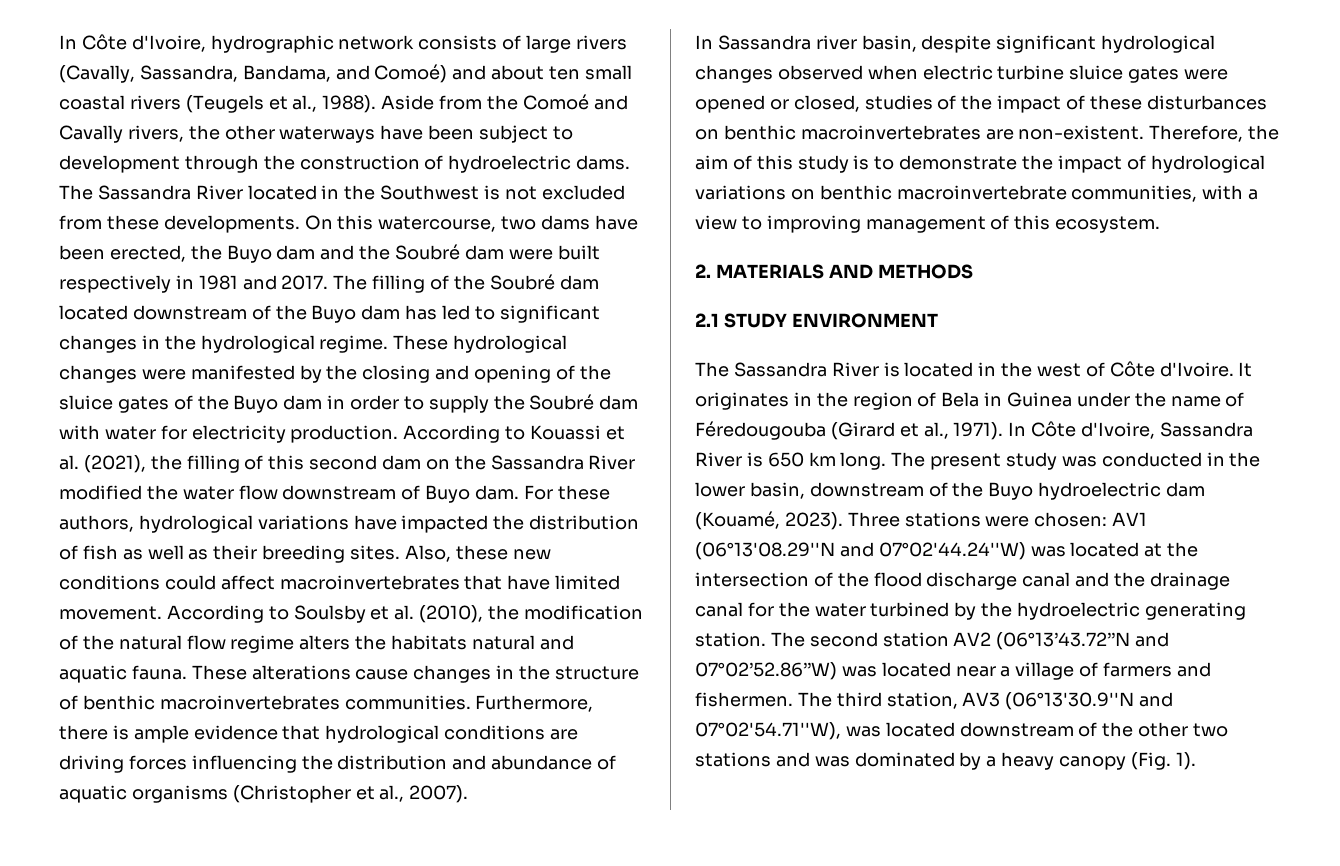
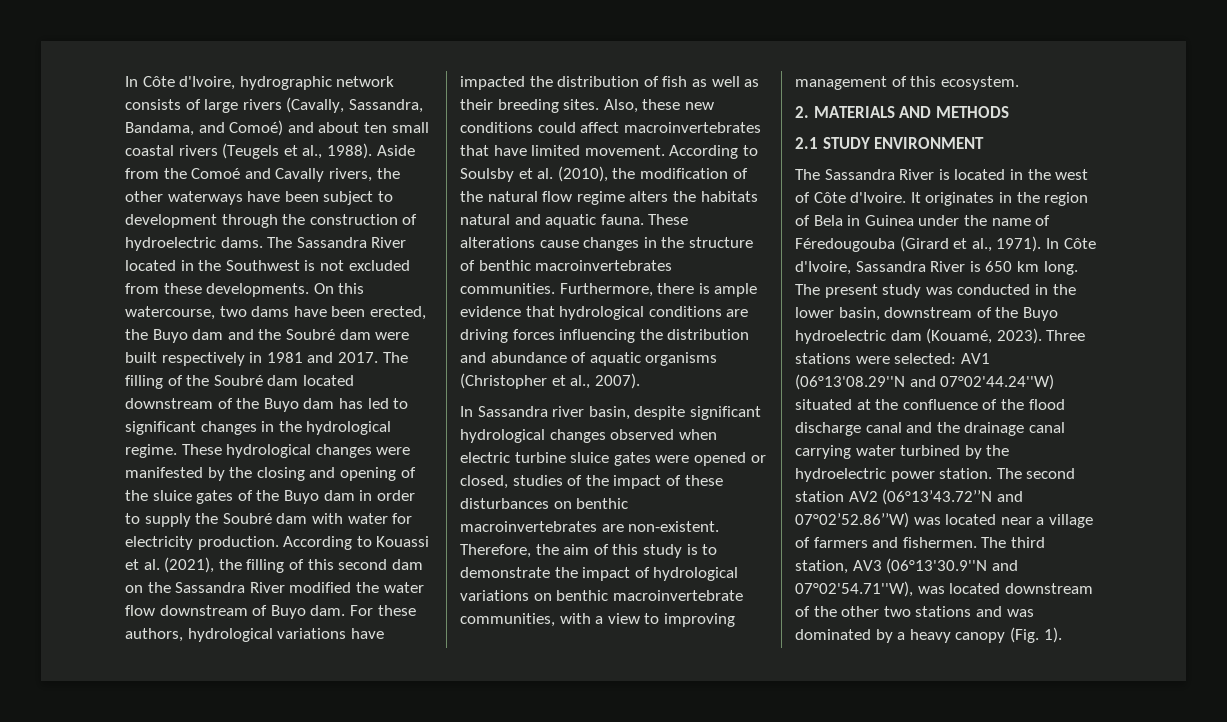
[1034,512,1108,527] chosen: -> [894,353,957,364] selected:
[1030,542,1140,557] was located -> [795,399,852,410] situated
[695,572,809,587] intersection -> [902,399,978,410] confluence
[747,602,810,617] for the -> [795,445,851,459] carrying
[1144,602,1246,620] generating -> [890,471,935,482] power

